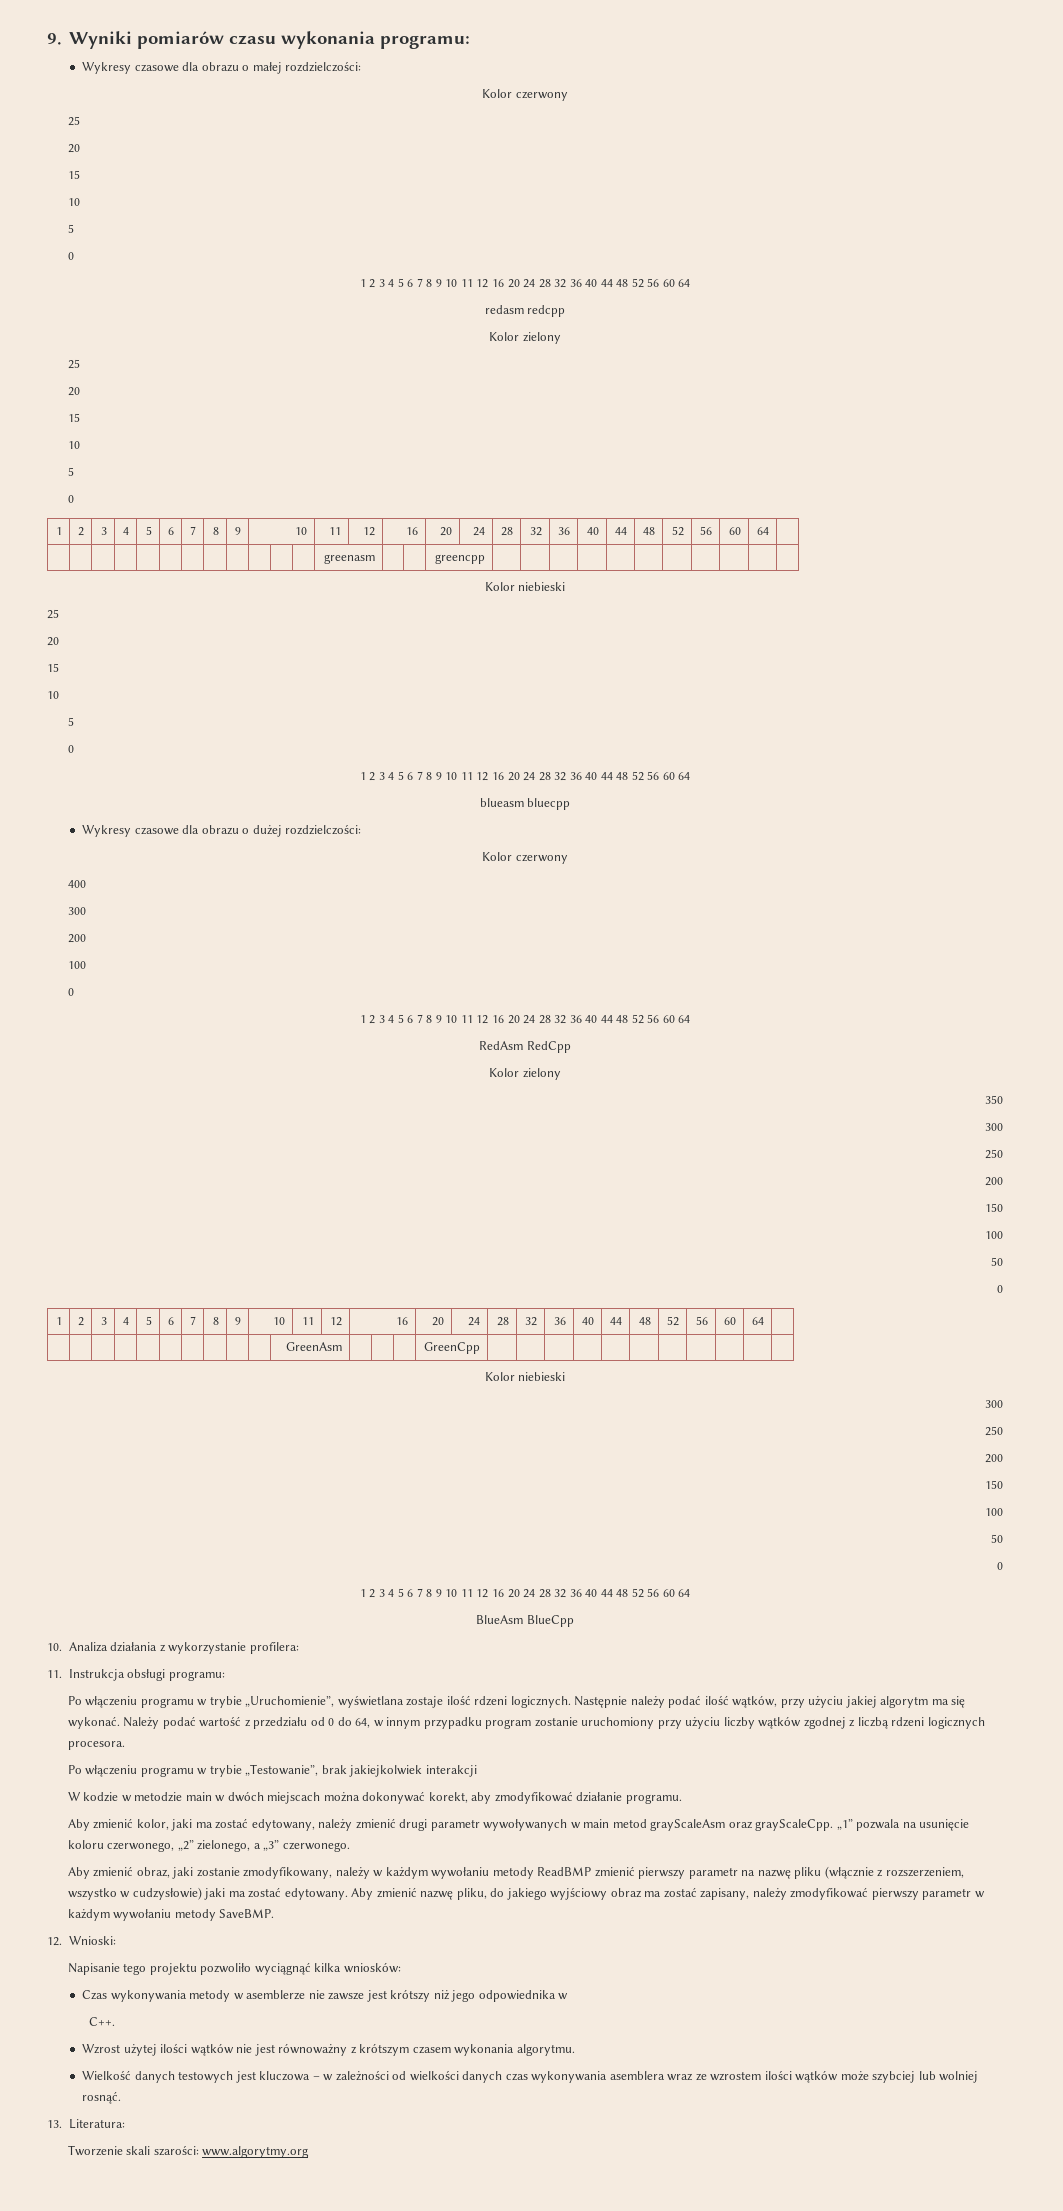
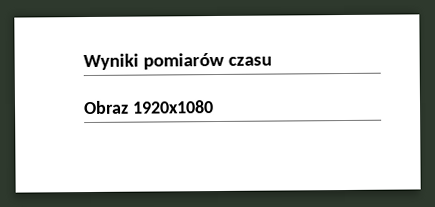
[47,33,62,45] 9. -> (83, 62) none
[280,31,470,49] [82,61,362,74] [482,89,568,101] [67,116,80,126] [67,144,80,153] [67,170,80,179] [67,198,80,206] [67,224,74,233] [67,252,74,260] [359,278,691,288] [484,305,566,317] [489,332,561,344] [67,359,80,369] [67,387,80,396] [67,413,80,422] [67,441,80,449] [67,467,74,476] [67,495,74,503] [56,527,63,535] [78,527,85,536] [101,527,108,535] [123,527,130,535] [146,526,153,535] [168,527,175,535] [190,526,197,535] [213,527,220,535] [235,527,242,535] [295,527,308,535] [329,527,342,535] [363,527,376,536] [406,527,419,535] [440,527,453,536] [473,527,486,536] [501,527,514,536] [530,527,543,536] [558,527,571,535] [587,527,600,535] [615,527,628,535] [643,527,656,535] [672,526,685,536] [700,526,713,535] [729,527,742,535] [757,527,770,535] [324,554,376,564] [435,554,486,564] [484,582,566,591] [47,609,59,619] [47,637,59,646] [47,663,59,672] [47,691,59,699] [67,717,74,726] [67,745,74,753] [359,771,691,781] [479,798,571,810] [82,824,362,837] [482,852,568,864] [67,880,86,888] [67,907,86,915] [67,934,86,943] [67,961,86,969] [67,988,74,996] [359,1014,691,1024] [479,1041,571,1053] [489,1068,561,1080] [985,1095,1003,1104] [985,1123,1003,1131] [985,1149,1003,1159] [985,1177,1003,1186] [985,1203,1003,1212] [985,1231,1003,1239] [991,1257,1003,1266] [997,1285,1003,1293] [56,1317,63,1325] [78,1317,85,1326] [101,1317,108,1325] [123,1317,130,1325] [146,1316,153,1325] [168,1317,175,1325] [190,1316,197,1325] [213,1317,220,1325] [235,1317,242,1325] [273,1317,286,1325] [302,1317,315,1325] [330,1317,343,1326] [396,1317,409,1325] [432,1317,445,1326] [468,1317,481,1326] [497,1317,510,1326] [525,1317,538,1326] [554,1317,567,1325] [582,1317,595,1325] [610,1317,623,1325] [639,1317,652,1325] [667,1316,680,1326] [696,1316,709,1325] [724,1317,737,1325] [752,1317,765,1325] [286,1342,343,1351] [424,1342,481,1354] [484,1372,566,1381] [985,1400,1003,1408] [985,1426,1003,1436] [985,1454,1003,1463] [985,1480,1003,1489] [985,1508,1003,1516] [991,1534,1003,1543] [997,1562,1003,1570] [359,1588,691,1598] [476,1615,574,1627] [47,1642,299,1654] [47,1669,225,1681] [67,1695,966,1708] [67,1716,985,1729] [67,1741,125,1750] [67,1764,477,1777] [67,1791,682,1804] [67,1818,970,1831] [67,1840,350,1852] [67,1866,964,1879] [67,1887,985,1900] [67,1909,275,1921] [47,1936,116,1946] [67,1962,401,1975] [82,1989,569,2002] [88,2017,115,2026] [82,2043,575,2056] [82,2070,979,2083] [82,2091,122,2104] [47,2119,125,2129] [67,2145,310,2158] wykonania programu: // Wykresy czasowe dla obrazu o małej rozdzielczości: // Kolor czerwony // 25 // 20 // 15 // 10 // 5 // 0 // 1 2 3 4 5 6 7 8 9 10 11 12 16 20 24 28 32 36 40 44 48 52 56 60 64 // redasm redcpp // Kolor zielony // 25 // 20 // 15 // 10 // 5 // 0 // 1 | 2 | 3 | 4 | 5 | 6 | 7 | 8 | 9 | 10 | 11 | 12 | 16 | 20 | 24 | 28 | 32 | 36 | 40 | 44 | 48 | 52 | 56 | 60 | 64 | // | | | | | | | | | | | | greenasm | | | greencpp | | | | | | | | | | | // Kolor niebieski // 25 // 20 // 15 // 10 // 5 // 0 // 1 2 3 4 5 6 7 8 9 10 11 12 16 20 24 28 32 36 40 44 48 52 56 60 64 // blueasm bluecpp // Wykresy czasowe dla obrazu o dużej rozdzielczości: // Kolor czerwony // 400 // 300 // 200 // 100 // 0 // 1 2 3 4 5 6 7 8 9 10 11 12 16 20 24 28 32 36 40 44 48 52 56 60 64 // RedAsm RedCpp // Kolor zielony // 350 // 300 // 250 // 200 // 150 // 100 // 50 // 0 // 1 | 2 | 3 | 4 | 5 | 6 | 7 | 8 | 9 | 10 | 11 | 12 | 16 | 20 | 24 | 28 | 32 | 36 | 40 | 44 | 48 | 52 | 56 | 60 | 64 | // | | | | | | | | | | GreenAsm | | | | GreenCpp | | | | | | | | | | | // Kolor niebieski // 300 // 250 // 200 // 150 // 100 // 50 // 0 // 1 2 3 4 5 6 7 8 9 10 11 12 16 20 24 28 32 36 40 44 48 52 56 60 64 // BlueAsm BlueCpp // 10. Analiza działania z wykorzystanie profilera: // 11. Instrukcja obsługi programu: // Po włączeniu programu w trybie „Uruchomienie”, wyświetlana zostaje ilość rdzeni logicznych. Następnie należy podać ilość wątków, przy użyciu jakiej algorytm ma się wykonać. Należy podać wartość z przedziału od 0 do 64, w innym przypadku program zostanie uruchomiony przy użyciu liczby wątków zgodnej z liczbą rdzeni logicznych procesora. // Po włączeniu programu w trybie „Testowanie”, brak jakiejkolwiek interakcji // W kodzie w metodzie main w dwóch miejscach można dokonywać korekt, aby zmodyfikować działanie programu. // Aby zmienić kolor, jaki ma zostać edytowany, należy zmienić drugi parametr wywoływanych w main metod grayScaleAsm oraz grayScaleCpp. „1” pozwala na usunięcie koloru czerwonego, „2” zielonego, a „3” czerwonego. // Aby zmienić obraz, jaki zostanie zmodyfikowany, należy w każdym wywołaniu metody ReadBMP zmienić pierwszy parametr na nazwę pliku (włącznie z rozszerzeniem, wszystko w cudzysłowie) jaki ma zostać edytowany. Aby zmienić nazwę pliku, do jakiego wyjściowy obraz ma zostać zapisany, należy zmodyfikować pierwszy parametr w każdym wywołaniu metody SaveBMP. // 12. Wnioski: // Napisanie tego projektu pozwoliło wyciągnąć kilka wniosków: // Czas wykonywania metody w asemblerze nie zawsze jest krótszy niż jego odpowiednika w // C++. // Wzrost użytej ilości wątków nie jest równoważny z krótszym czasem wykonania algorytmu. // Wielkość danych testowych jest kluczowa – w zależności od wielkości danych czas wykonywania asemblera wraz ze wzrostem ilości wątków może szybciej lub wolniej rosnąć. // 13. Literatura: // Tworzenie skali szarości: www.algorytmy.org -> [83,100,214,115] // Obraz 1920x1080

